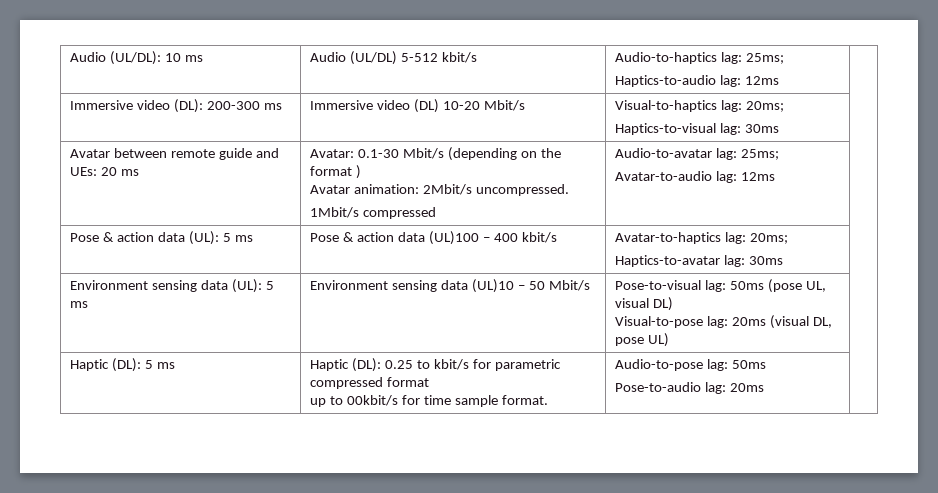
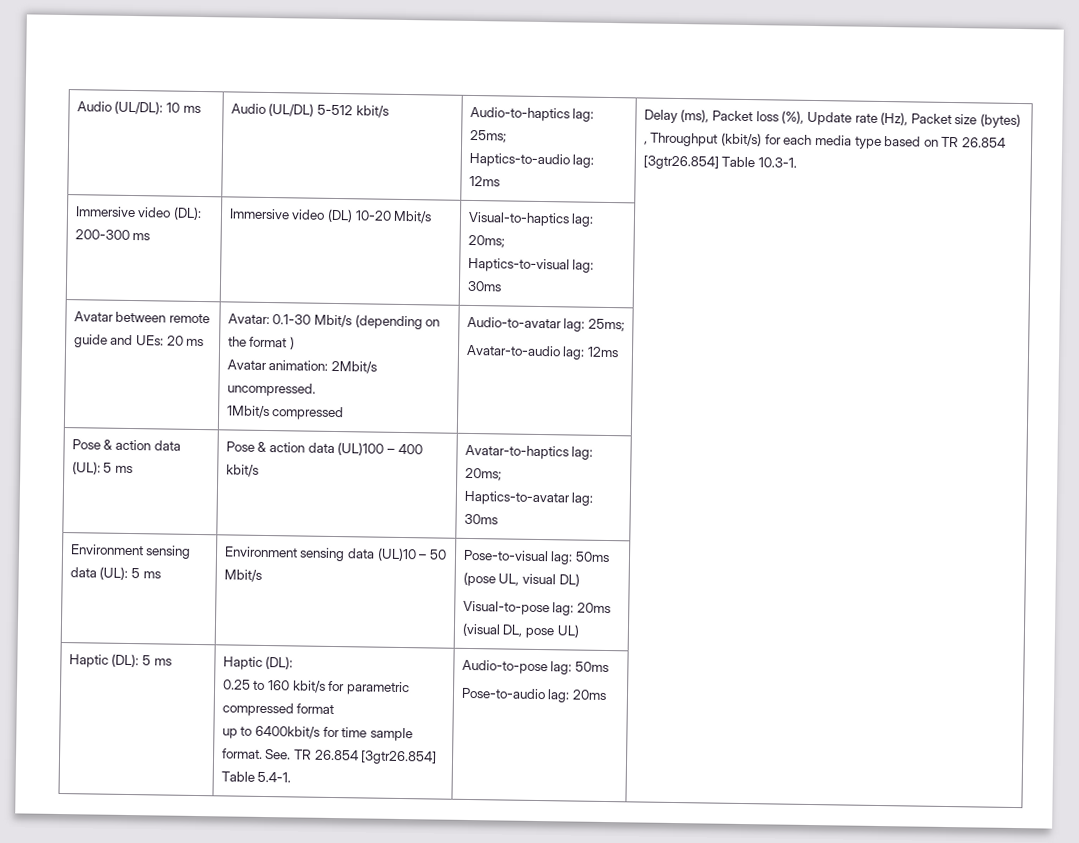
(780, 80) none -> [643,109,1022,129] [643,132,1007,149] [642,155,797,170] Delay (ms), Packet loss (%), Update rate (Hz), Packet size (bytes) , Throughput (kbit/s) for each media type based on TR 26.854 [3gtr26.854] Table 10.3-1.
(382, 365) none -> (294, 663) //
(430, 364) none -> [267,680,290,691] 160
[347,395,399,406] 00kbit/s -> [254,725,320,739] 6400kbit/s
(548, 400) none -> [265,749,438,765] [220,771,292,783] See. TR 26.854 [3gtr26.854] Table 5.4-1.

